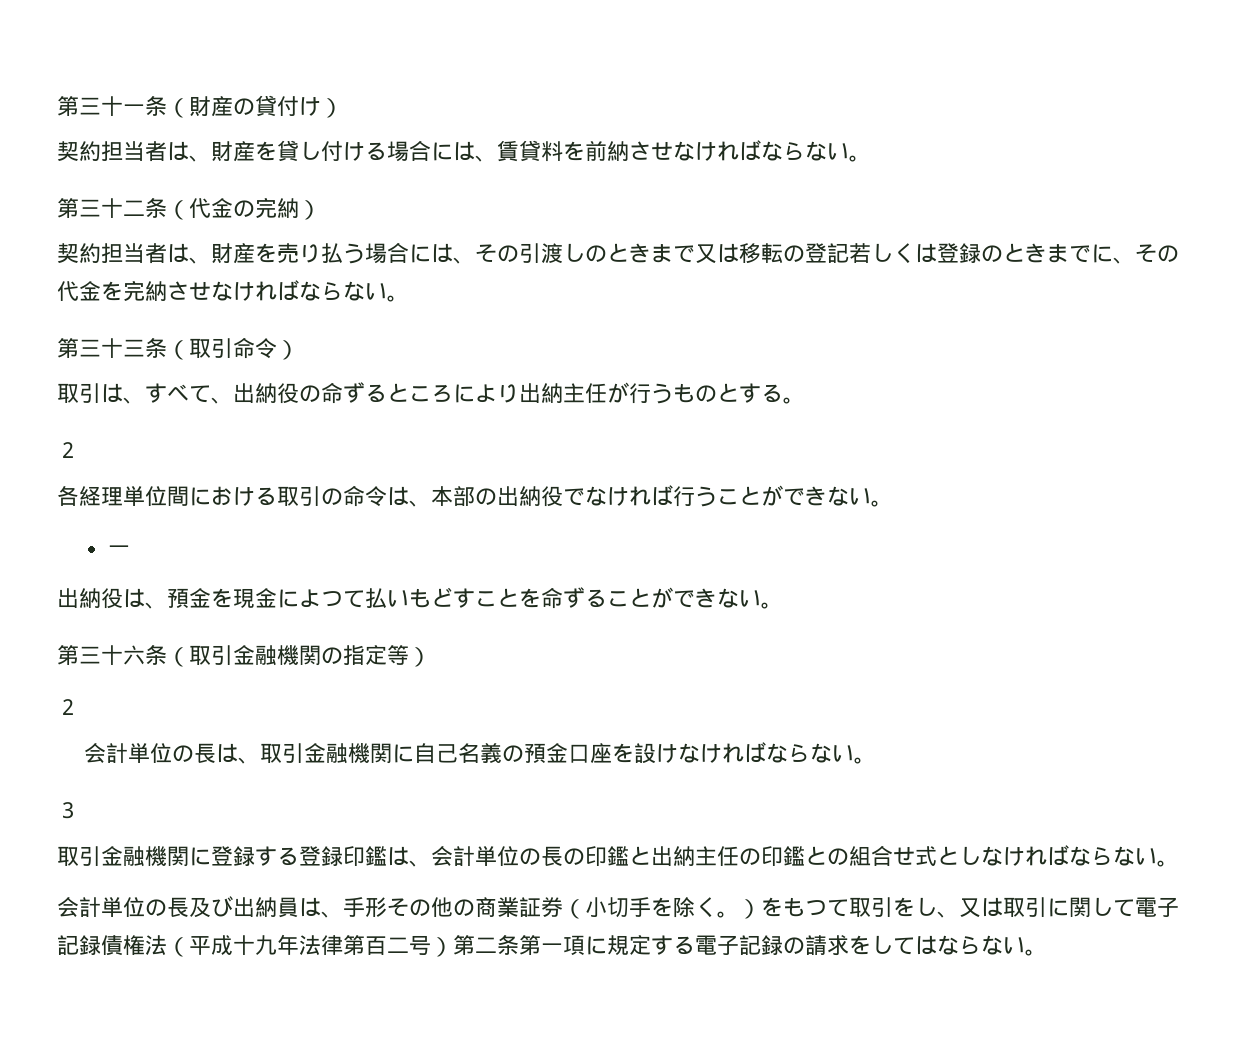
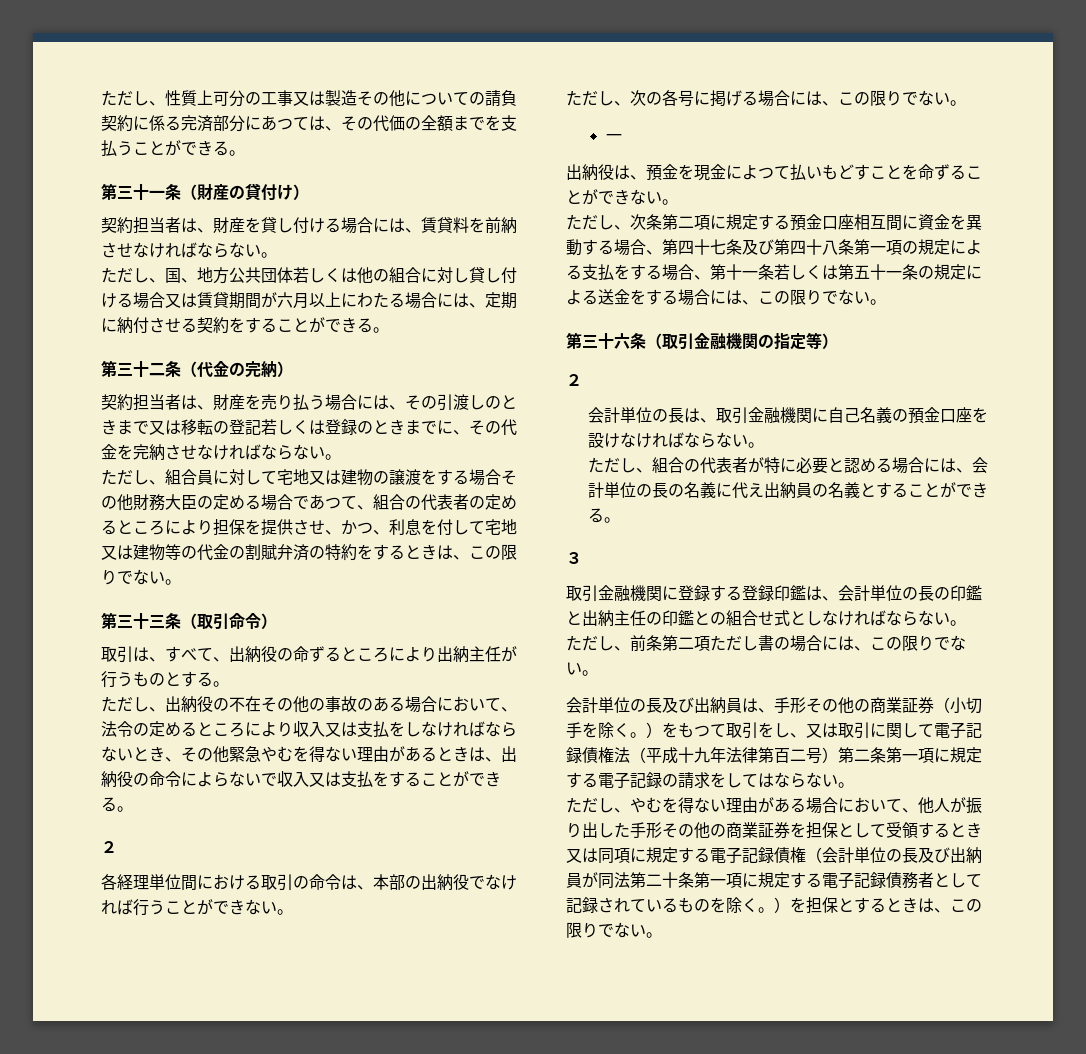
(57, 106) none -> [101,90,517,107] [101,115,517,132] [101,140,245,156] ただし、性質上可分の工事又は製造その他についての請負契約に係る完済部分にあつては、その代価の全額までを支払うことができる。 //
(871, 158) none -> [101,267,517,284] [101,292,517,309] [101,317,389,334] // ただし、国、地方公共団体若しくは他の組合に対し貸し付ける場合又は賃貸期間が六月以上にわたる場合には、定期に納付させる契約をすることができる。
(409, 298) none -> [101,469,517,486] [101,494,517,511] [101,519,517,536] [101,544,517,561] [101,569,181,585] // ただし、組合員に対して宅地又は建物の譲渡をする場合その他財務大臣の定める場合であつて、組合の代表者の定めるところにより担保を提供させ、かつ、利息を付して宅地又は建物等の代金の割賦弁済の特約をするときは、この限りでない。
(805, 400) none -> [101,696,517,713] [101,721,517,737] [101,745,517,763] [101,771,501,788] [101,797,133,812] // ただし、出納役の不在その他の事故のある場合において、法令の定めるところにより収入又は支払をしなければならないとき、その他緊急やむを得ない理由があるときは、出納役の命令によらないで収入又は支払をすることができる。
(893, 503) none -> [566,90,966,107] // ただし、次の各号に掲げる場合には、この限りでない。
(783, 605) none -> [566,214,982,231] [566,239,982,256] [566,264,982,281] [566,289,886,306] // ただし、次条第二項に規定する預金口座相互間に資金を異動する場合、第四十七条及び第四十八条第一項の規定による支払をする場合、第十一条若しくは第五十一条の規定による送金をする場合には、この限りでない。
(876, 760) none -> [587,457,988,474] [587,482,988,499] [587,508,620,523] // ただし、組合の代表者が特に必要と認める場合には、会計単位の長の名義に代え出納員の名義とすることができる。
(1179, 863) none -> [566,635,966,652] [566,662,598,676] // ただし、前条第二項ただし書の場合には、この限りでない。
(1047, 952) none -> [566,797,982,814] [566,822,982,839] [566,847,982,864] [566,872,982,889] [566,897,982,913] [566,922,662,938] // ただし、やむを得ない理由がある場合において、他人が振り出した手形その他の商業証券を担保として受領するとき又は同項に規定する電子記録債権（会計単位の長及び出納員が同法第二十条第一項に規定する電子記録債務者として記録されているものを除く。）を担保とするときは、この限りでない。

